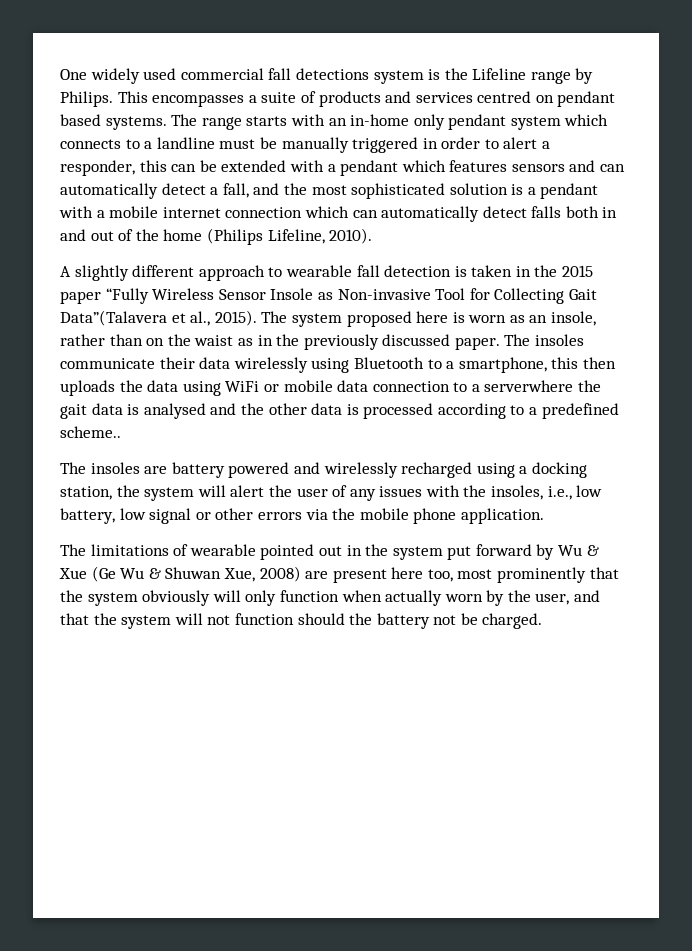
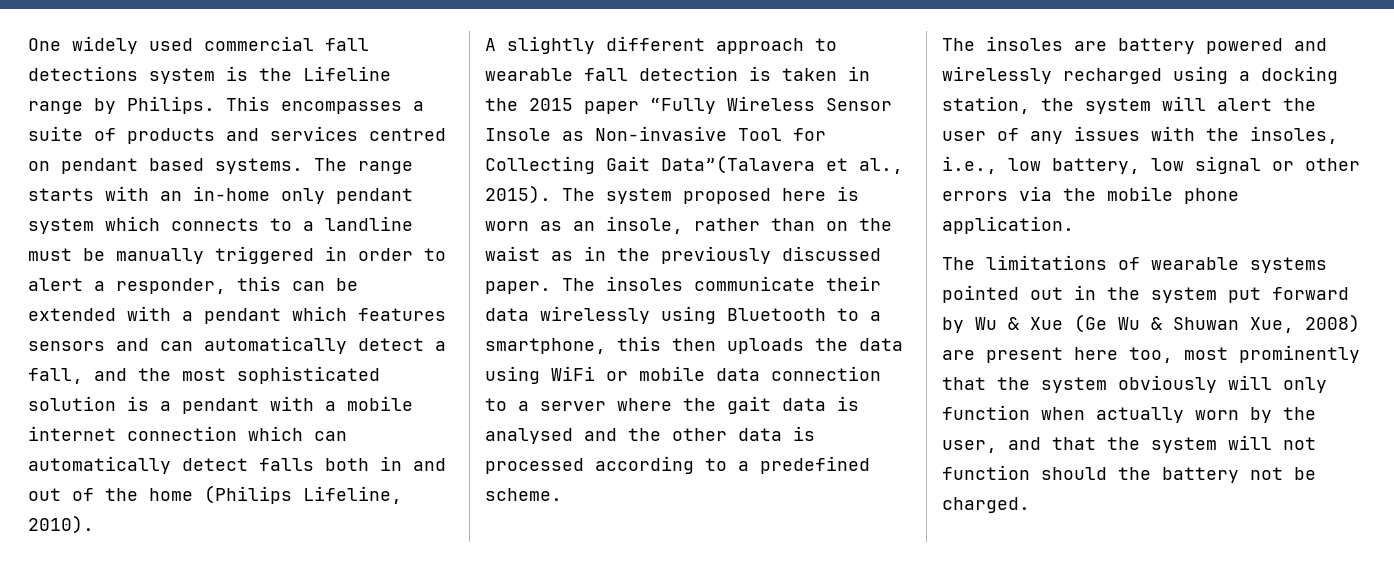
[484,380,574,392] serverwhere -> [540,398,672,411] server where
[60,426,121,438] scheme.. -> [485,488,562,501] scheme.
(256, 550) none -> [1250,257,1327,273] systems

